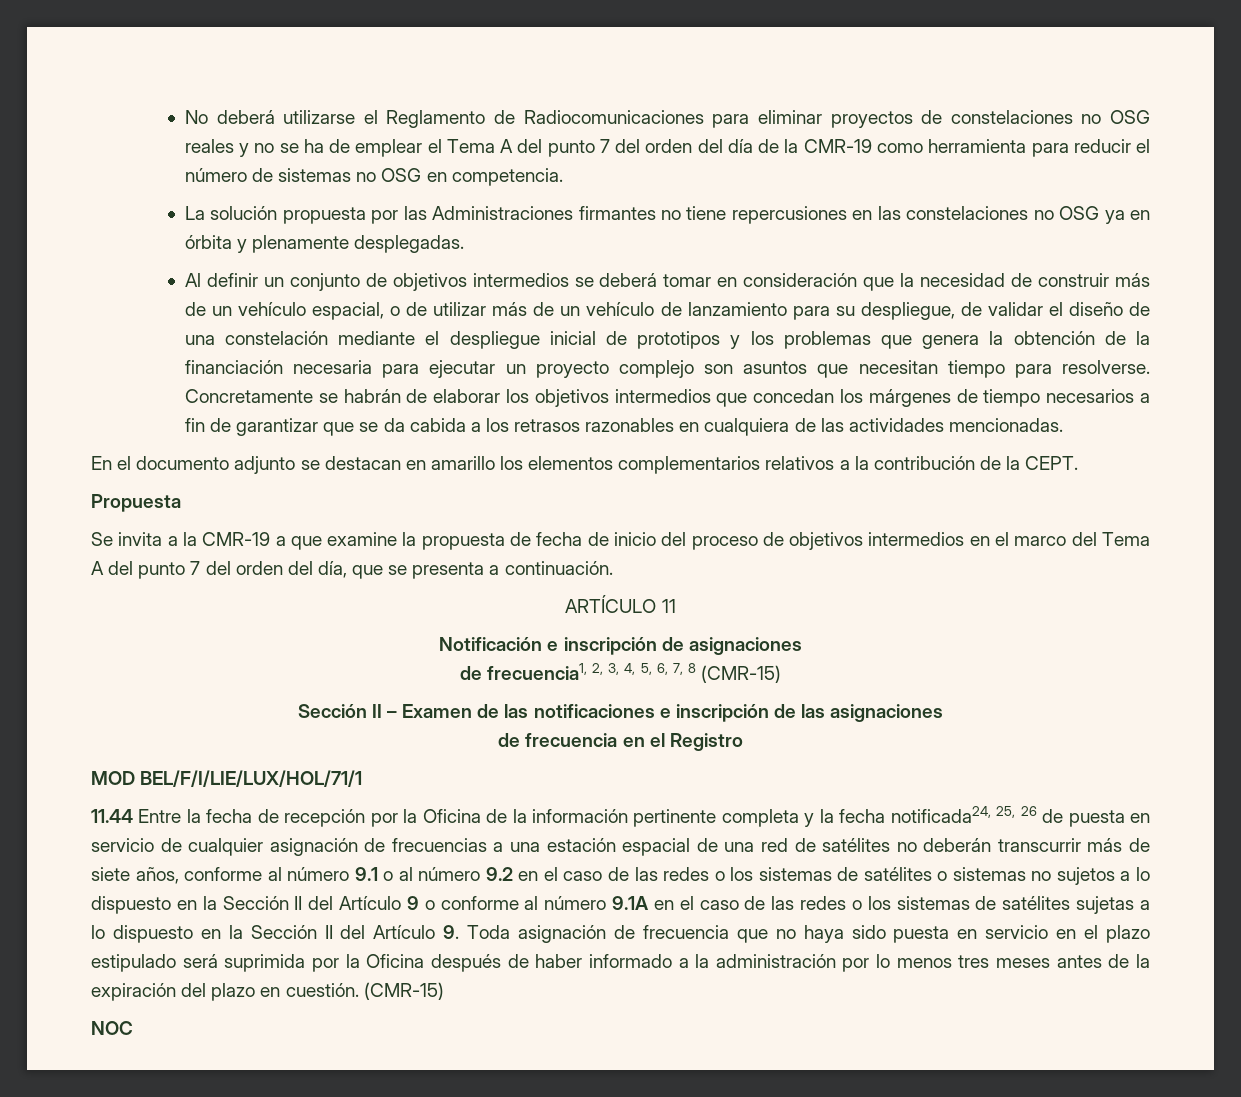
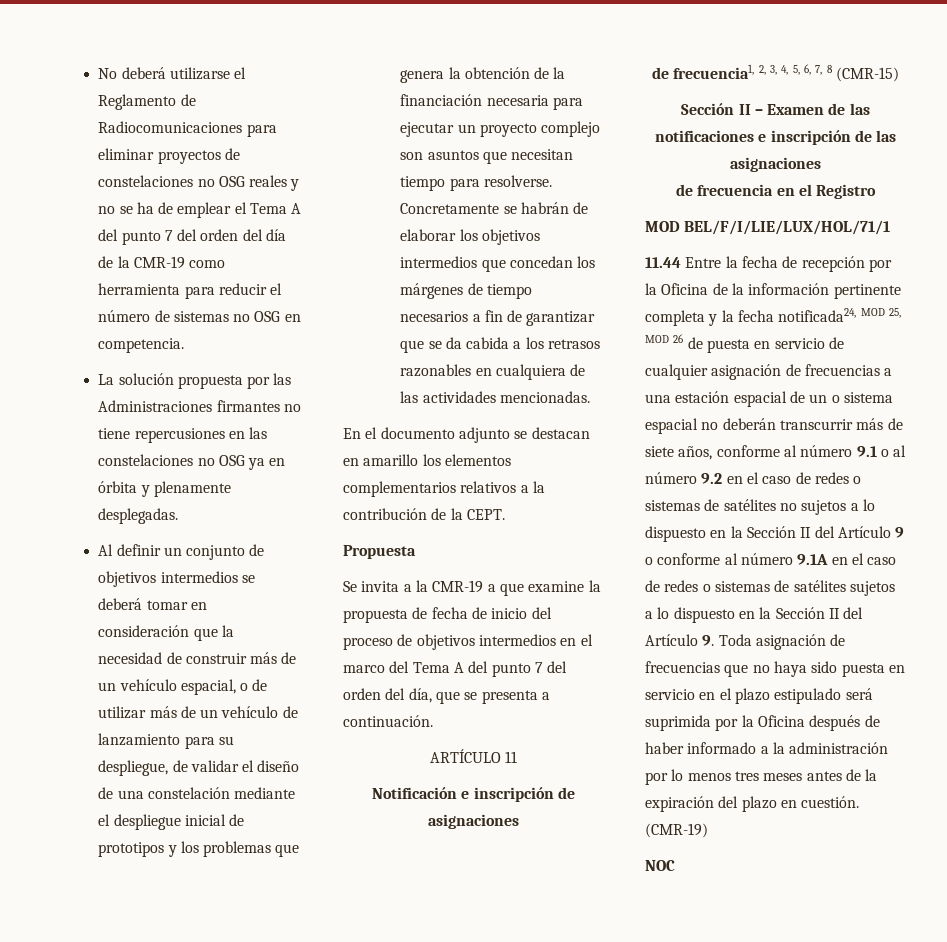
[996,806,1016,818] 25, -> [860,308,901,318] [645,335,669,343] MOD 25, MOD
[724,838,891,852] una red de satélites -> [809,392,893,403] [645,418,698,434] un o sistema espacial
[634,867,1026,881] las redes o los sistemas de satélites o sistemas -> [814,472,862,484] [645,499,776,511] redes o sistemas de satélites
[771,896,1135,914] las redes o los sistemas de satélites sujetas -> [664,580,895,596] redes o sistemas de satélites sujetos
[642,925,729,939] frecuencia -> [645,661,720,673] frecuencias
[363,982,444,1000] (CMR-15) -> [645,823,708,838] (CMR-19)

